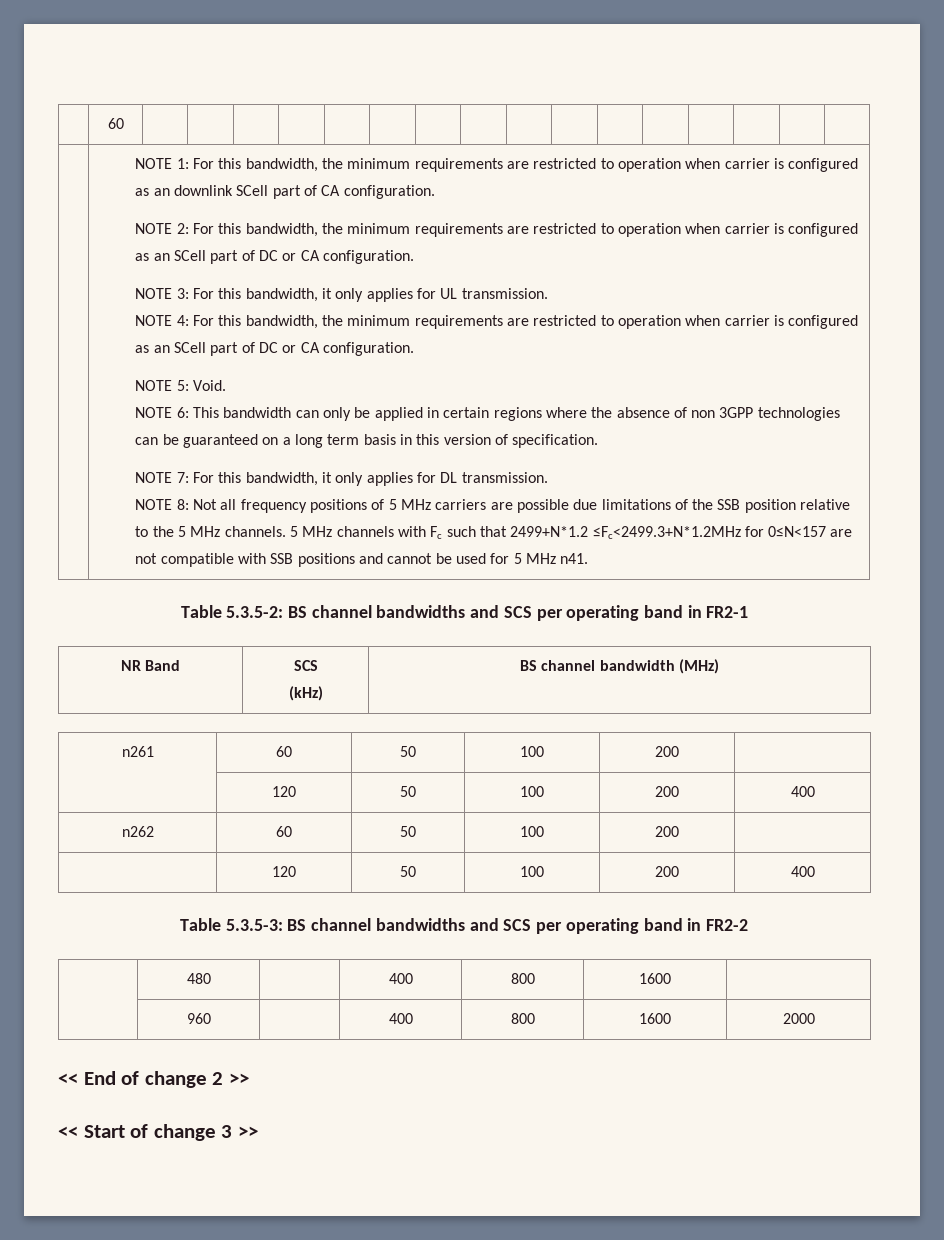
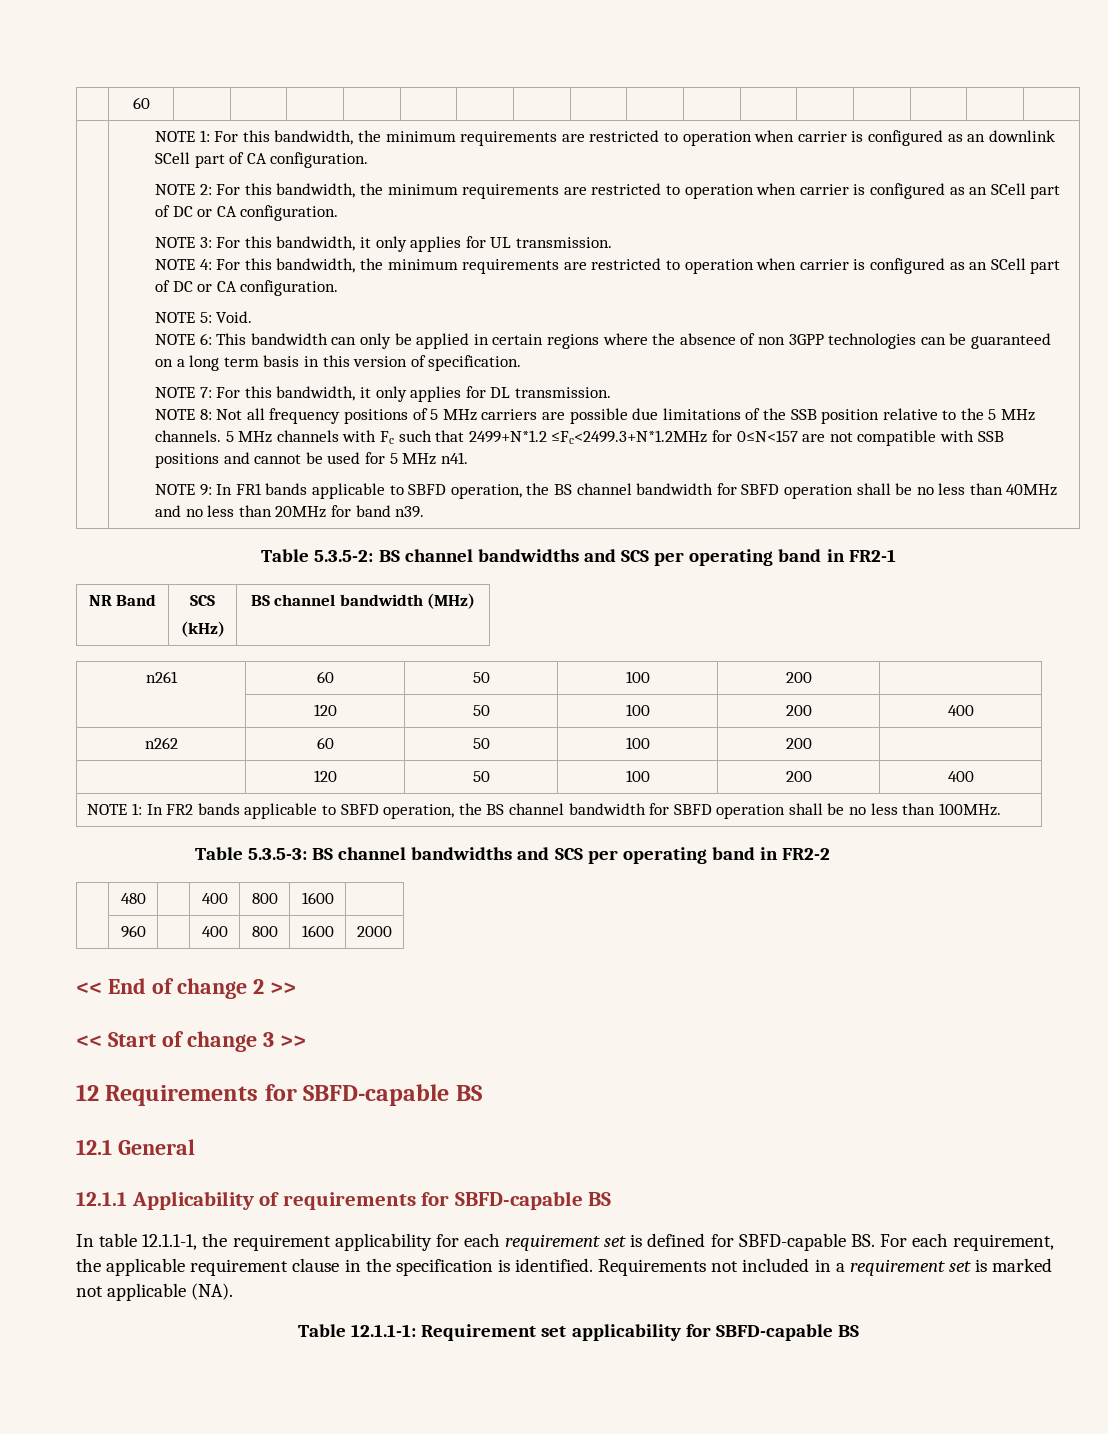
(589, 558) none -> [155,483,1058,499] [155,505,425,518] // NOTE 9: In FR1 bands applicable to SBFD operation, the BS channel bandwidth for SBFD operation shall be no less than 40MHz and no less than 20MHz for band n39.
(815, 871) none -> [87,803,1001,819] // NOTE 1: In FR2 bands applicable to SBFD operation, the BS channel bandwidth for SBFD operation shall be no less than 100MHz.
(258, 1132) none -> [76,1084,482,1106] [76,1139,195,1155] [76,1191,612,1210] [76,1233,1055,1251] [76,1258,1053,1276] [76,1283,234,1301] [298,1324,859,1341] // 12 Requirements for SBFD-capable BS // 12.1 General // 12.1.1 Applicability of requirements for SBFD-capable BS // In table 12.1.1-1, the requirement applicability for each requirement set is defined for SBFD-capable BS. For each requirement, the applicable requirement clause in the specification is identified. Requirements not included in a requirement set is marked not applicable (NA). // Table 12.1.1-1: Requirement set applicability for SBFD-capable BS

